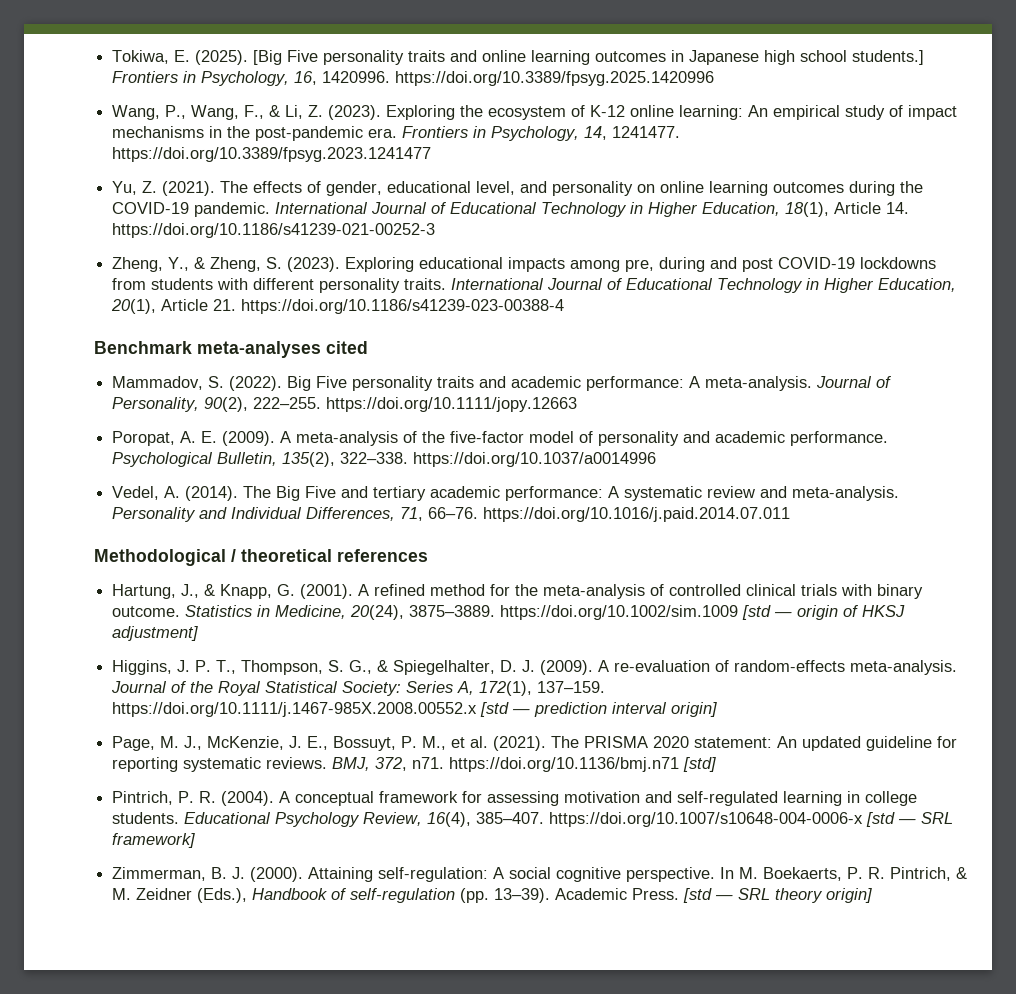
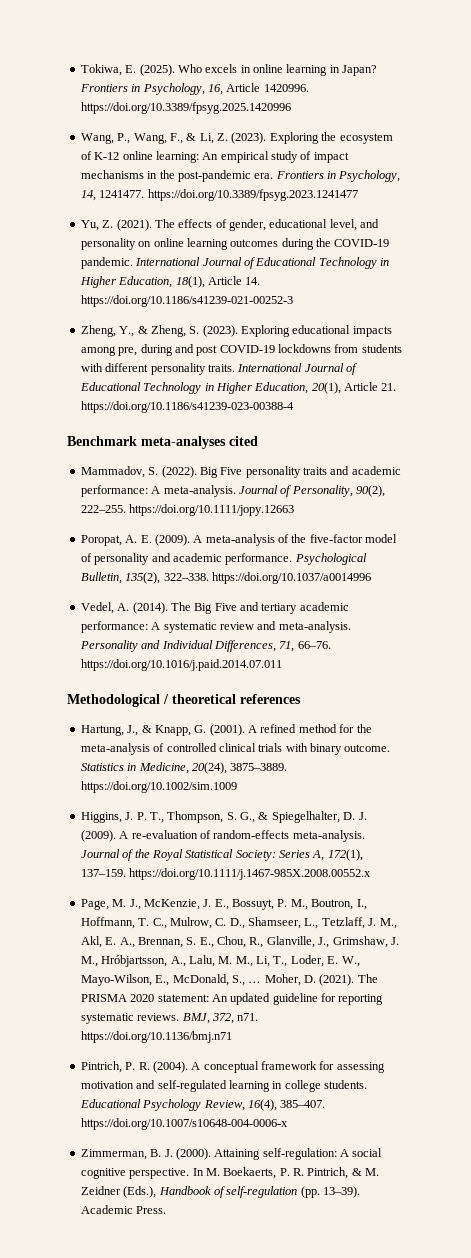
[253,50,925,65] [Big Five personality traits and online learning outcomes in Japanese high school students.] -> [177,64,378,76] Who excels in online learning in Japan?
(318, 78) none -> [226,83,261,92] Article
[742,605,906,620] [112,626,199,641] [std — origin of HKSJ adjustment] -> (237, 787) none
[480,702,718,717] [std — prediction interval origin] -> (372, 874) none
[451,736,489,748] et al. -> [311,899,367,910] [80,917,397,929] [80,936,399,948] [80,955,360,967] [80,974,316,986] Boutron, I., Hoffmann, T. C., Mulrow, C. D., Shamseer, L., Tetzlaff, J. M., Akl, E. A., Brennan, S. E., Chou, R., Glanville, J., Grimshaw, J. M., Hróbjartsson, A., Lalu, M. M., Li, T., Loder, E. W., Mayo-Wilson, E., McDonald, S., … Moher, D.
[683,757,717,772] [std] -> (232, 1037) none
[866,812,954,827] [112,833,196,848] [std — SRL framework] -> (288, 1124) none
[683,888,873,903] [std — SRL theory origin] -> (167, 1210) none

